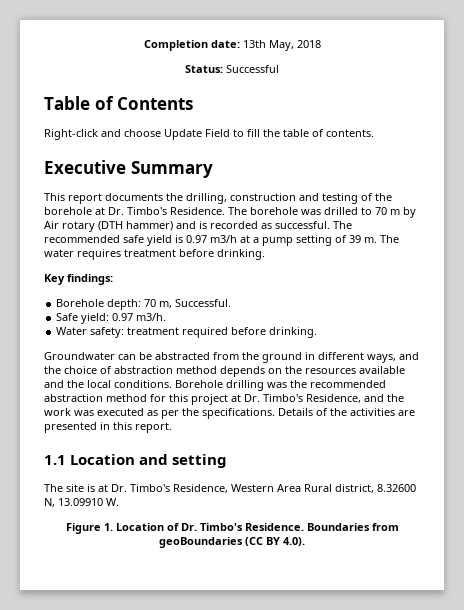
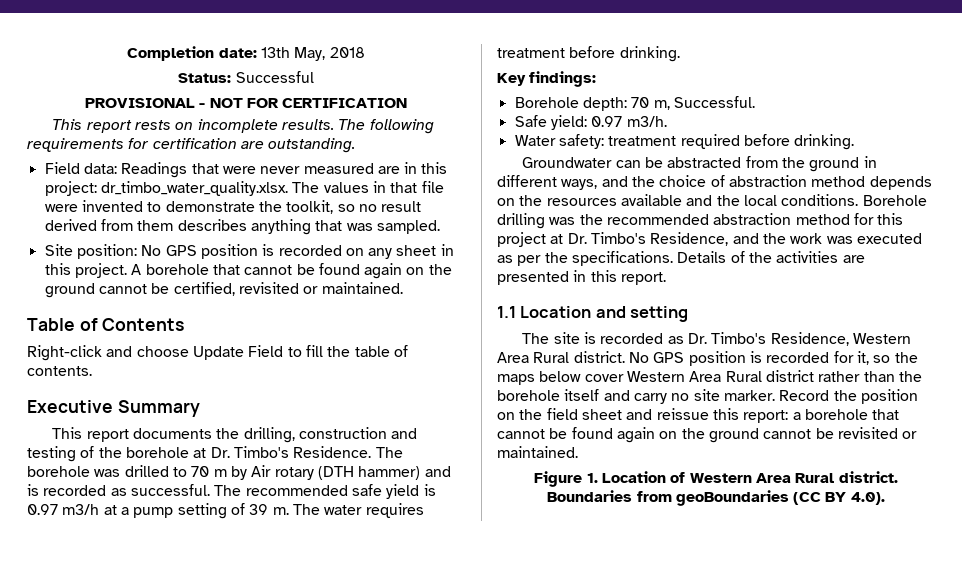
(279, 69) none -> [84,98,408,108] [52,119,434,134] [27,138,356,153] [44,162,448,178] [44,181,444,196] [44,200,422,214] [44,219,440,235] [44,244,454,259] [44,263,452,279] [44,282,403,298] // PROVISIONAL - NOT FOR CERTIFICATION // This report rests on incomplete results. The following requirements for certification are outstanding. // Field data: Readings that were never measured are in this project: dr_timbo_water_quality.xlsx. The values in that file were invented to demonstrate the toolkit, so no result derived from them describes anything that was sampled. // Site position: No GPS position is recorded on any sheet in this project. A borehole that cannot be found again on the ground cannot be certified, revisited or maintained.
[98,484,108,492] at -> [600,333,684,344] recorded as
[335,484,416,493] [44,498,119,507] district, 8.32600 N, 13.09910 W. -> [573,351,918,366] [497,370,922,385] [497,389,918,404] [497,408,900,423] [497,427,918,443] [497,446,578,458] district. No GPS position is recorded for it, so the maps below cover Western Area Rural district rather than the borehole itself and carry no site marker. Record the position on the field sheet and reissue this report: a borehole that cannot be found again on the ground cannot be revisited or maintained.
[180,523,304,531] Dr. Timbo's Residence. -> [689,471,898,483] Western Area Rural district.

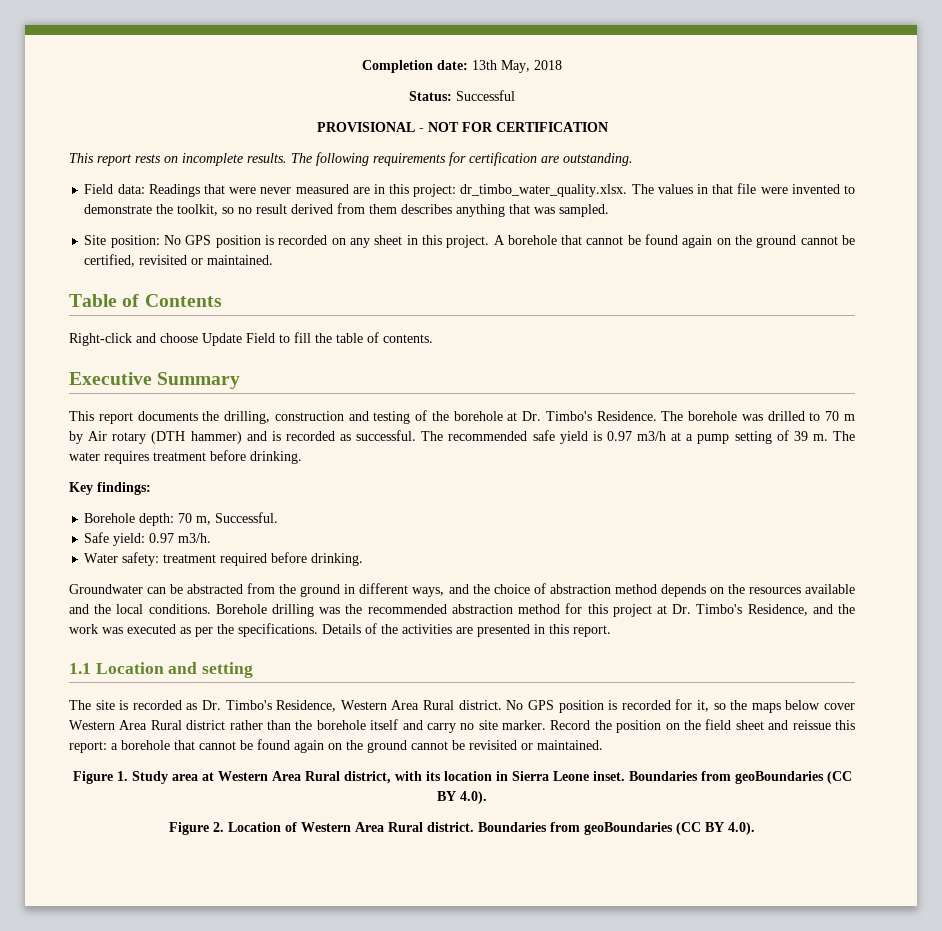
(598, 478) none -> [131,771,852,784] [437,791,487,804] [169,822,224,835] Study area at Western Area Rural district, with its location in Sierra Leone inset. Boundaries from geoBoundaries (CC BY 4.0). // Figure 2.

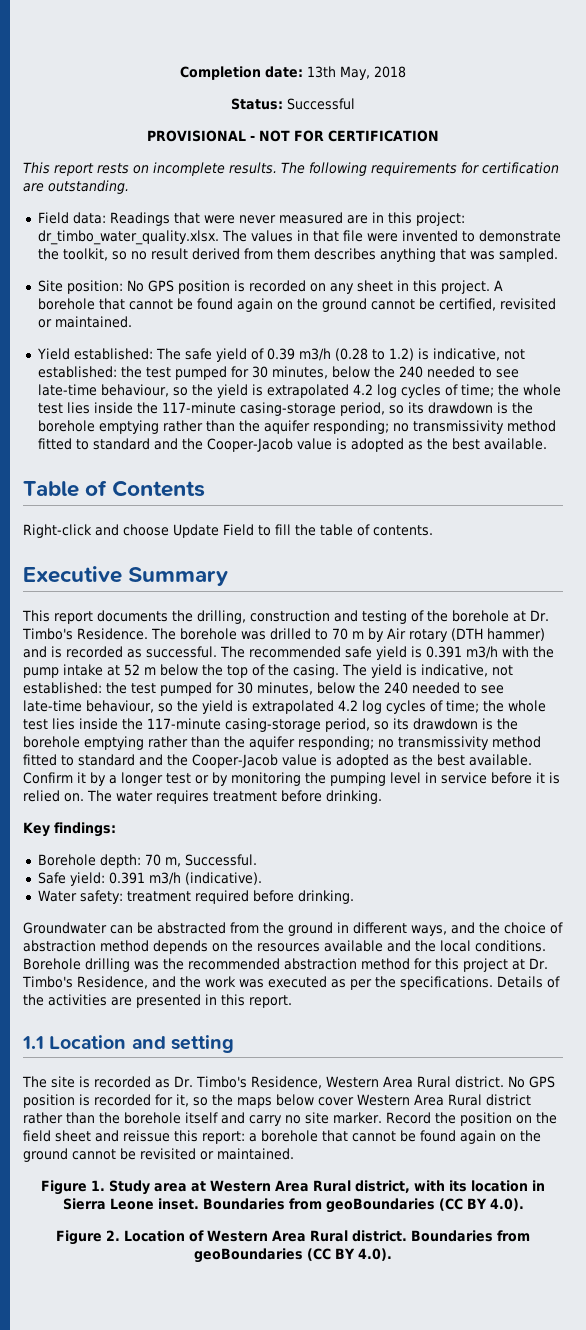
(274, 260) none -> [36,348,525,362] [37,366,519,380] [37,384,561,398] [37,402,533,416] [37,420,556,434] [37,438,547,452] // Yield established: The safe yield of 0.39 m3/h (0.28 to 1.2) is indicative, not established: the test pumped for 30 minutes, below the 240 needed to see late-time behaviour, so the yield is extrapolated 4.2 log cycles of time; the whole test lies inside the 117-minute casing-storage period, so its drawdown is the borehole emptying rather than the aquifer responding; no transmissivity method fitted to standard and the Cooper-Jacob value is adopted as the best available.
[606,430,828,444] 0.97 m3/h at a pump setting of 39 m. -> [426,646,554,659] [23,664,513,678] [23,682,504,696] [23,700,546,714] [23,718,518,732] [23,736,541,750] [23,754,532,768] [23,772,560,786] [23,790,84,802] 0.391 m3/h with the pump intake at 52 m below the top of the casing. The yield is indicative, not established: the test pumped for 30 minutes, below the 240 needed to see late-time behaviour, so the yield is extrapolated 4.2 log cycles of time; the whole test lies inside the 117-minute casing-storage period, so its drawdown is the borehole emptying rather than the aquifer responding; no transmissivity method fitted to standard and the Cooper-Jacob value is adopted as the best available. Confirm it by a longer test or by monitoring the pumping level in service before it is relied on.
[149,533,212,543] 0.97 m3/h. -> [108,872,262,885] 0.391 m3/h (indicative).

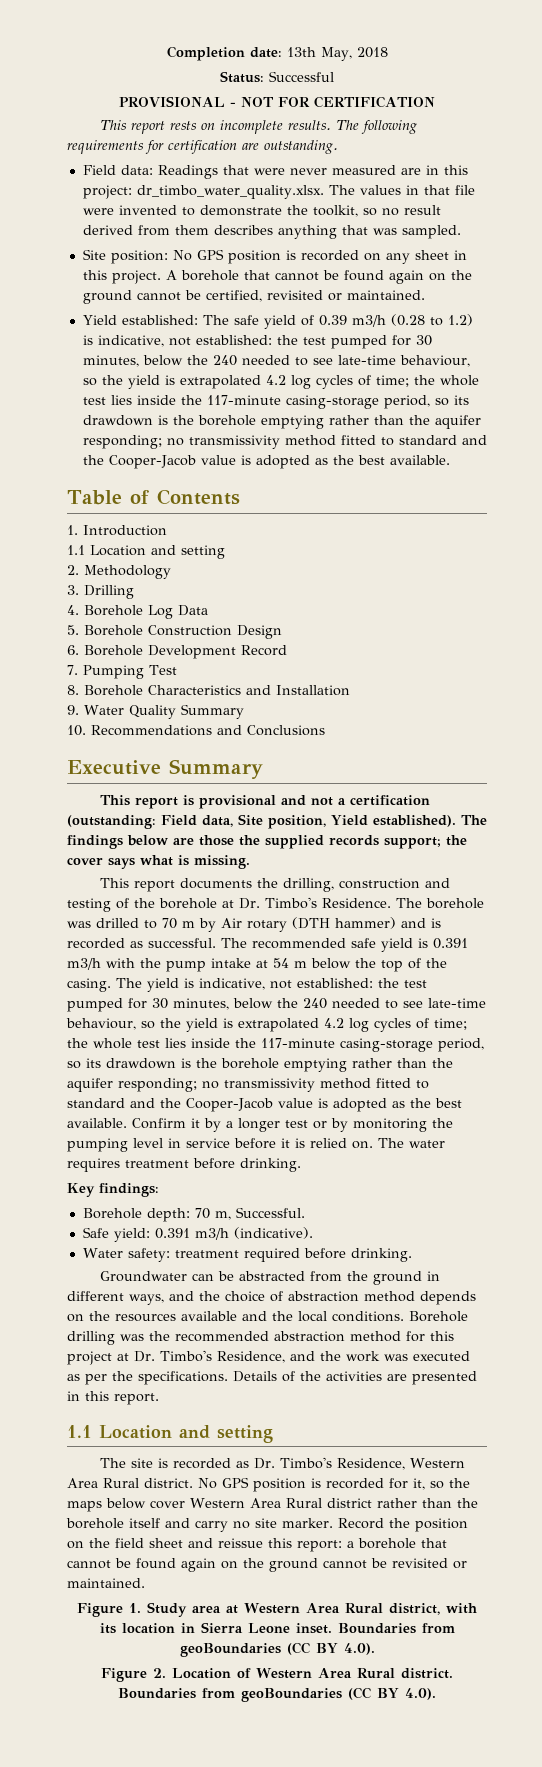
[23,524,433,538] [23,566,229,586] Right-click and choose Update Field to fill the table of contents. // Executive Summary -> [67,525,167,536] [67,545,225,559] [67,565,171,579] [67,585,134,599] [67,605,208,619] [67,625,282,639] [67,645,287,659] [67,665,177,679] [67,685,350,696] [67,704,244,719] [67,725,325,736] [67,759,263,779] [99,795,430,809] [67,814,487,829] [67,835,467,849] [67,855,250,869] 1. Introduction // 1.1 Location and setting // 2. Methodology // 3. Drilling // 4. Borehole Log Data // 5. Borehole Construction Design // 6. Borehole Development Record // 7. Pumping Test // 8. Borehole Characteristics and Installation // 9. Water Quality Summary // 10. Recommendations and Conclusions // Executive Summary // This report is provisional and not a certification (outstanding: Field data, Site position, Yield established). The findings below are those the supplied records support; the cover says what is missing.
[124,664,140,676] 52 -> [273,958,289,968] 54

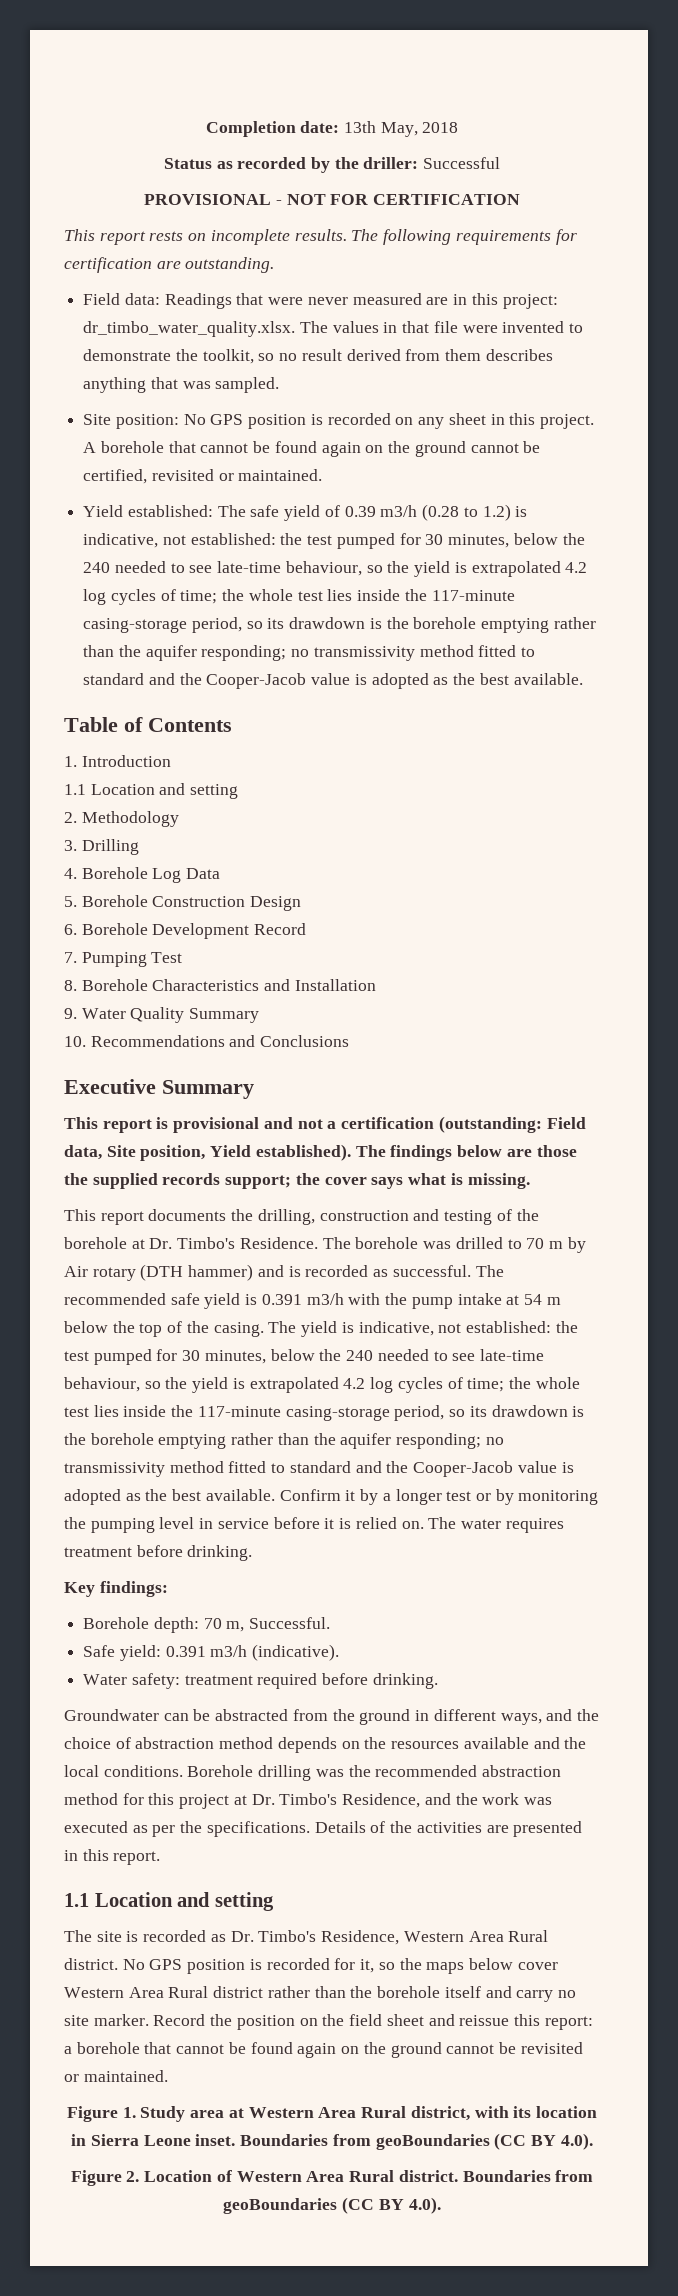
[220,71,264,83] Status: -> [163,157,419,173] Status as recorded by the driller:

